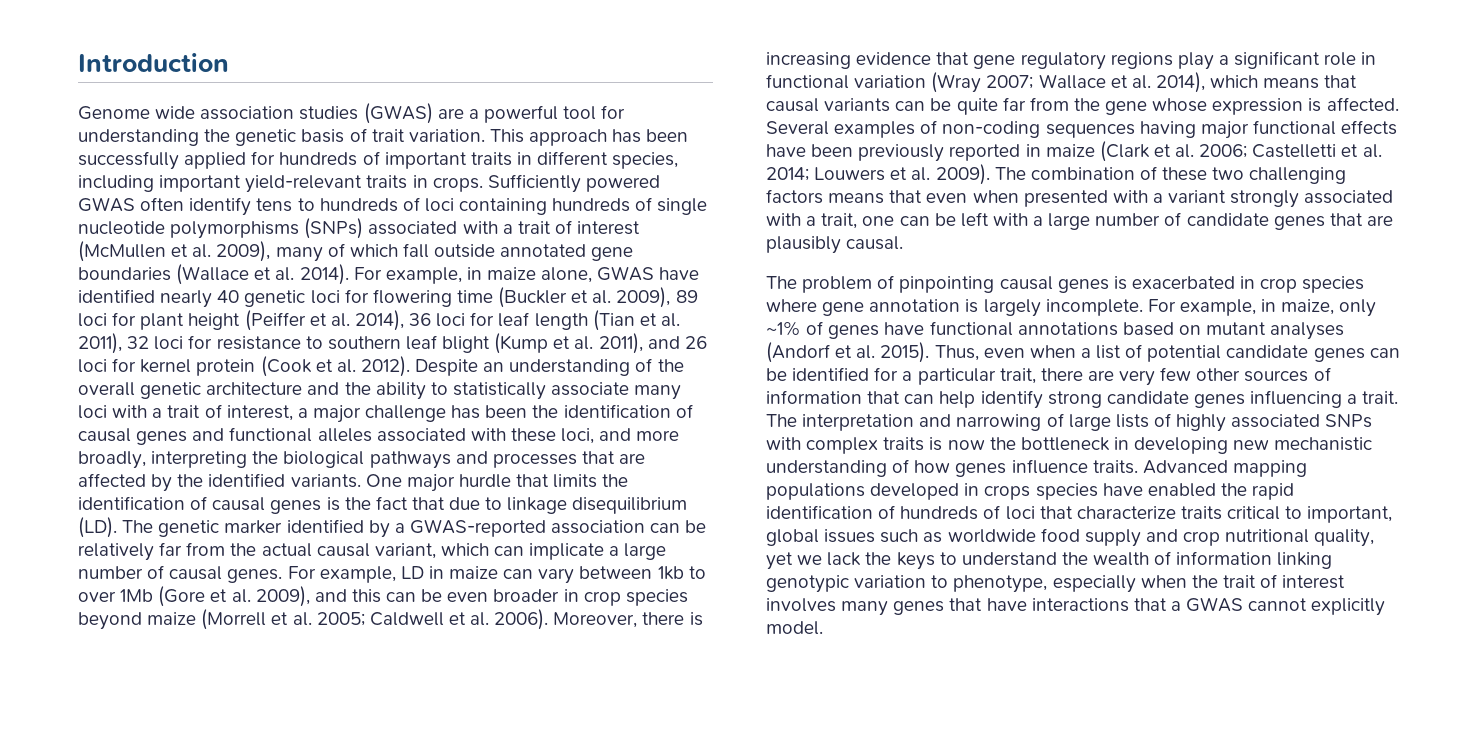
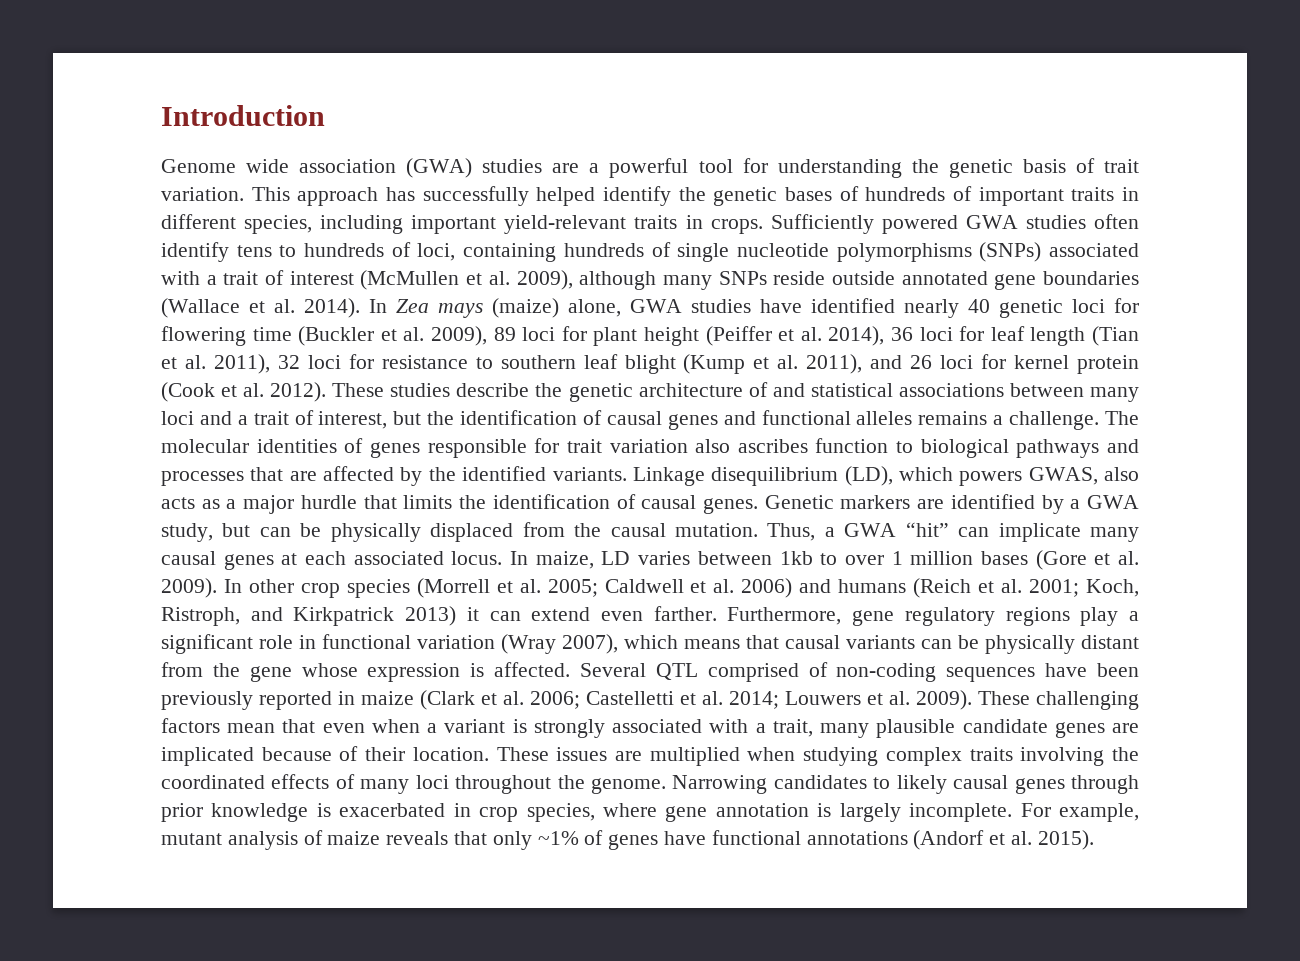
[299,103,433,124] studies (GWAS) -> [406,158,543,178] (GWA) studies
[646,129,689,142] [78,151,276,170] been successfully applied for -> [422,186,859,206] successfully helped identify the genetic bases of
[78,197,135,212] GWAS -> [965,215,1086,229] GWA studies
[424,198,454,212] loci -> [417,243,456,261] loci,
[275,243,429,262] many of which fall -> [579,271,826,290] although many SNPs reside
[353,266,655,284] For example, in maize alone, GWAS -> [369,298,751,318] In Zea mays (maize) alone, GWA studies
[415,358,684,376] [78,382,682,400] [78,405,148,419] Despite an understanding of the overall genetic architecture and the ability to statistically associate many loci with -> [332,382,1140,402] [161,411,232,425] These studies describe the genetic architecture of and statistical associations between many loci and
[297,405,528,423] a major challenge has been -> [393,411,422,425] but
[376,428,680,444] [78,451,279,469] associated with these loci, and more broadly, interpreting the -> [918,411,1140,430] [161,438,914,458] remains a challenge. The molecular identities of genes responsible for trait variation also ascribes function to
[365,474,402,487] One -> [632,466,1139,486] [161,497,237,509] Linkage disequilibrium (LD), which powers GWAS, also acts as a
[270,496,688,514] [78,517,707,538] [78,542,667,561] [78,565,706,584] [78,586,688,607] [78,612,197,630] genes is the fact that due to linkage disequilibrium (LD). The genetic marker identified by a GWAS-reported association can be relatively far from the actual causal variant, which can implicate a large number of causal genes. For example, LD in maize can vary between 1kb to over 1Mb (Gore et al. 2009), and this can be even broader in crop species beyond maize -> [702,494,1139,514] [161,522,1139,542] [161,550,1140,570] [161,578,410,598] genes. Genetic markers are identified by a GWA study, but can be physically displaced from the causal mutation. Thus, a GWA “hit” can implicate many causal genes at each associated locus. In maize, LD varies between 1kb to over 1 million bases (Gore et al. 2009). In other crop species
[494,609,703,630] [766,52,970,69] 2006). Moreover, there is increasing evidence that -> [741,578,1139,598] [161,606,842,626] 2006) and humans (Reich et al. 2001; Koch, Ristroph, and Kirkpatrick 2013) it can extend even farther. Furthermore,
[986,72,1205,93] 2007; Wallace et al. 2014), -> [562,634,618,654] 2007),
[956,97,1026,115] quite far -> [985,635,1139,654] physically distant
[834,121,916,138] examples -> [655,663,799,682] QTL comprised
[1139,120,1398,139] having major functional effects -> (1036, 674) none
[994,166,1245,181] The combination of these two -> [978,691,1030,705] These
[828,193,885,204] means -> [227,723,276,733] mean
[1023,190,1148,207] presented with -> (420, 726) none
(1227, 196) none -> [512,719,527,733] is
[862,212,1393,230] [766,236,904,254] [766,275,1109,293] one can be left with a large number of candidate genes that are plausibly causal. // The problem of pinpointing causal genes -> [820,719,1139,738] [161,746,1139,766] [161,774,1140,794] [161,803,309,822] many plausible candidate genes are implicated because of their location. These issues are multiplied when studying complex traits involving the coordinated effects of many loci throughout the genome. Narrowing candidates to likely causal genes through prior knowledge
[1302,276,1365,293] species -> [526,803,595,822] species,
[1261,299,1335,315] in maize, -> [161,830,488,850] mutant analysis of maize reveals that
[1122,322,1345,340] [766,342,1400,363] [766,367,1331,386] [766,390,1399,409] [766,413,1373,432] [766,437,1373,454] [766,459,1307,477] [766,483,1295,500] [766,505,1393,523] [766,528,1375,547] [766,551,1333,570] [766,574,1346,593] [766,597,1386,616] [766,621,823,635] based on mutant analyses (Andorf et al. 2015). Thus, even when a list of potential candidate genes can be identified for a particular trait, there are very few other sources of information that can help identify strong candidate genes influencing a trait. The interpretation and narrowing of large lists of highly associated SNPs with complex traits is now the bottleneck in developing new mechanistic understanding of how genes influence traits. Advanced mapping populations developed in crops species have enabled the rapid identification of hundreds of loci that characterize traits critical to important, global issues such as worldwide food supply and crop nutritional quality, yet we lack the keys to understand the wealth of information linking genotypic variation to phenotype, especially when the trait of interest involves many genes that have interactions that a GWAS cannot explicitly model. -> [913,830,1094,850] (Andorf et al. 2015).

